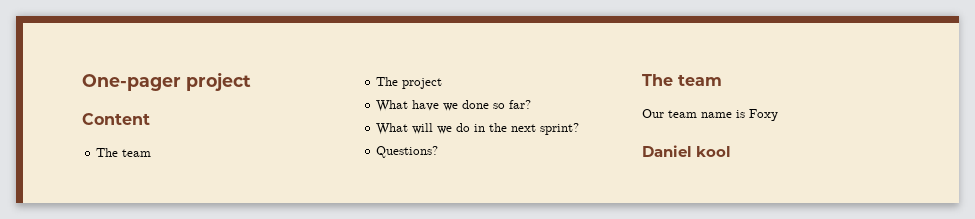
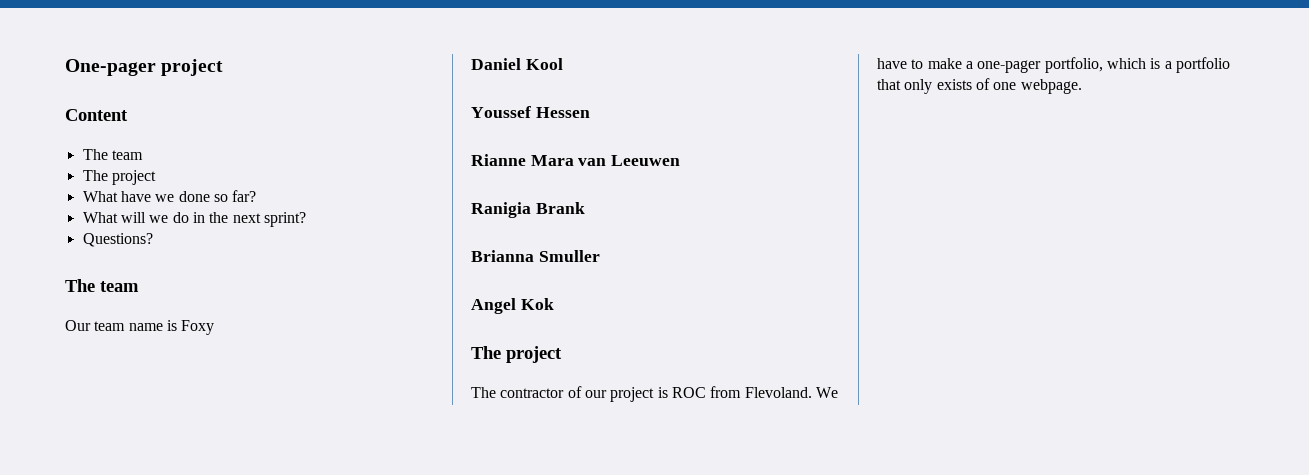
[696,146,732,157] kool -> [525,58,563,70] [471,106,590,118] [471,154,681,166] [471,202,585,218] [471,250,600,262] [471,298,554,314] [471,346,562,363] [471,386,838,402] [877,57,1230,73] [877,78,1082,94] Kool // Youssef Hessen // Rianne Mara van Leeuwen // Ranigia Brank // Brianna Smuller // Angel Kok // The project // The contractor of our project is ROC from Flevoland. We have to make a one-pager portfolio, which is a portfolio that only exists of one webpage.

